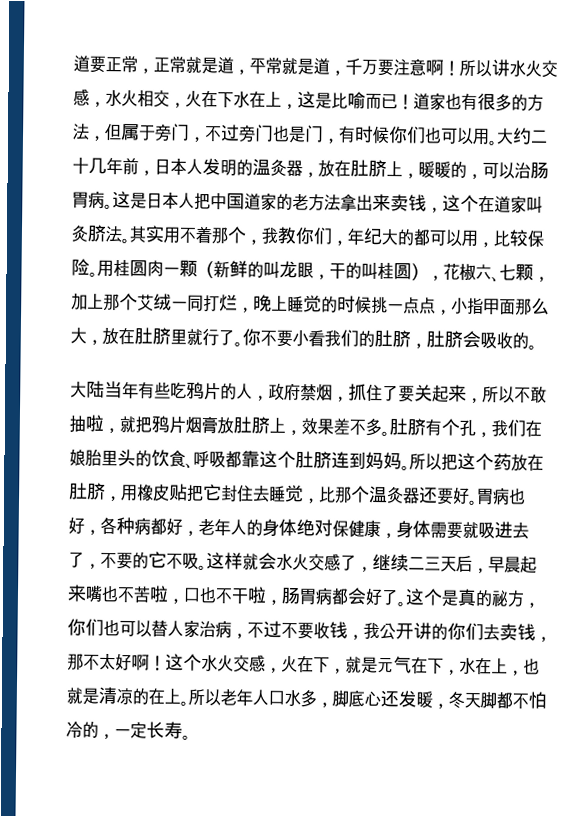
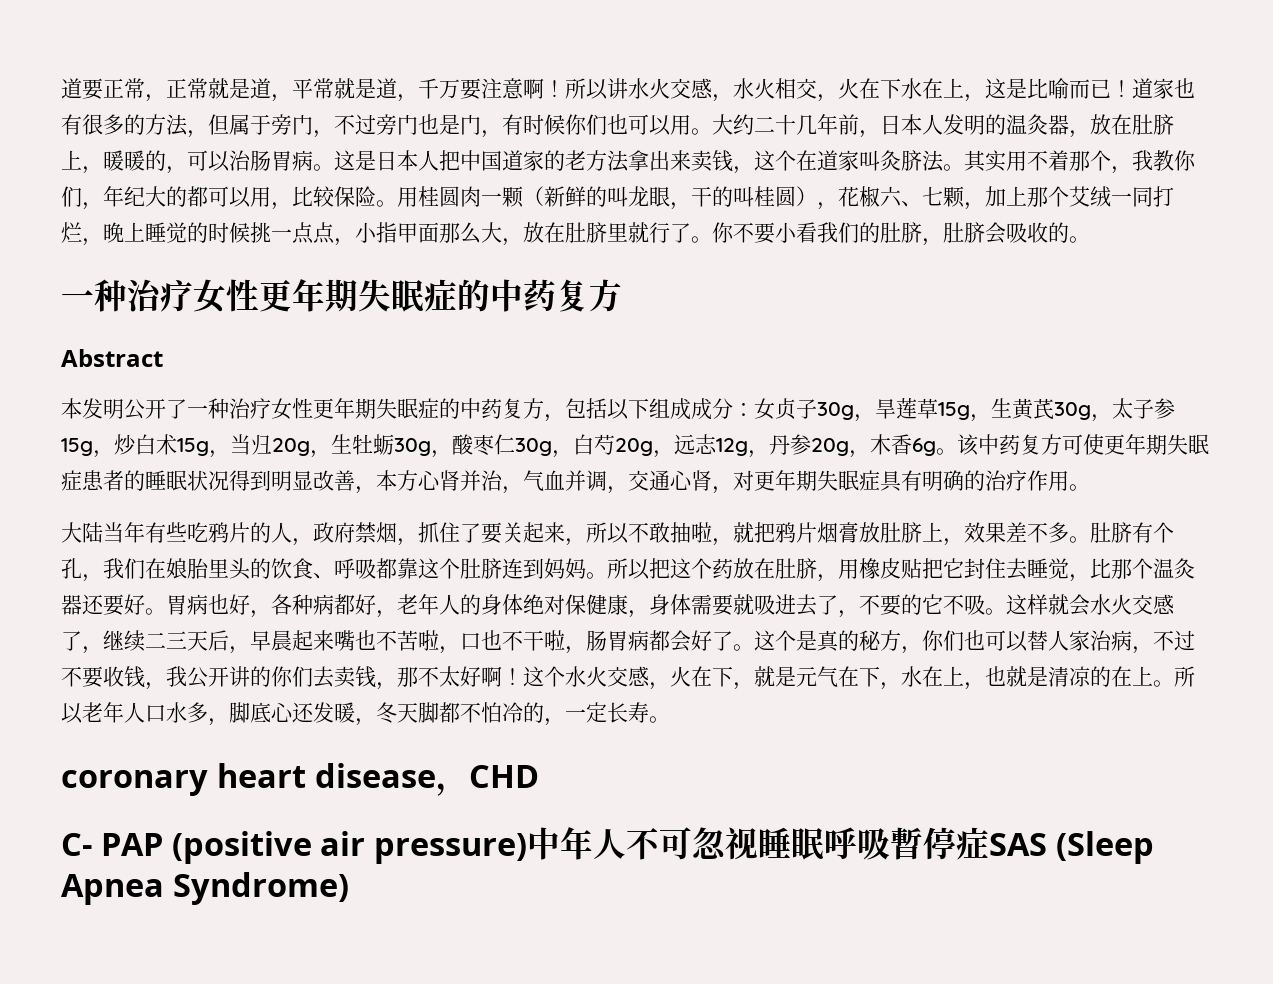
(537, 347) none -> [61,279,622,313] [61,349,163,367] [61,398,1175,422] [61,434,1209,458] [61,470,1090,494] // 一种治疗女性更年期失眠症的中药复方 // Abstract // 本发明公开了一种治疗女性更年期失眠症的中药复方，包括以下组成成分：女贞子30g，旱莲草15g，生黄芪30g，太子参15g，炒白术15g，当归20g，生牡蛎30g，酸枣仁30g，白芍20g，远志12g，丹参20g，木香6g。该中药复方可使更年期失眠症患者的睡眠状况得到明显改善，本方心肾并治，气血并调，交通心肾，对更年期失眠症具有明确的治疗作用。
(191, 737) none -> [61,763,539,796] [61,827,1154,864] [61,872,349,905] // coronary heart disease，CHD // C- PAP (positive air pressure)中年人不可忽视睡眠呼吸暫停症SAS (Sleep Apnea Syndrome)

